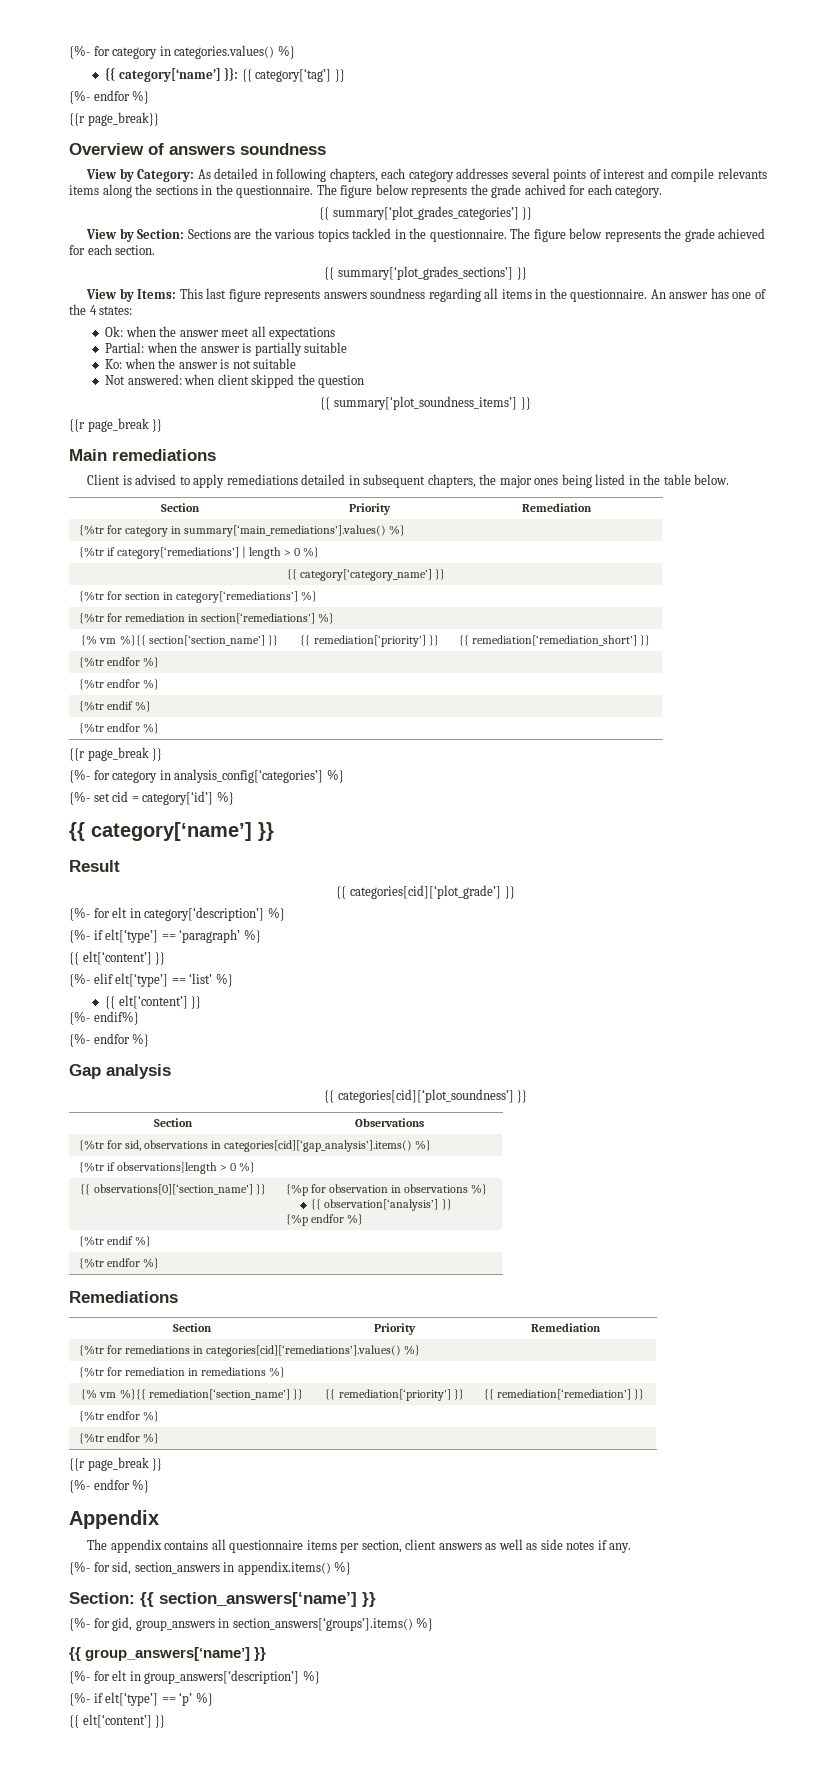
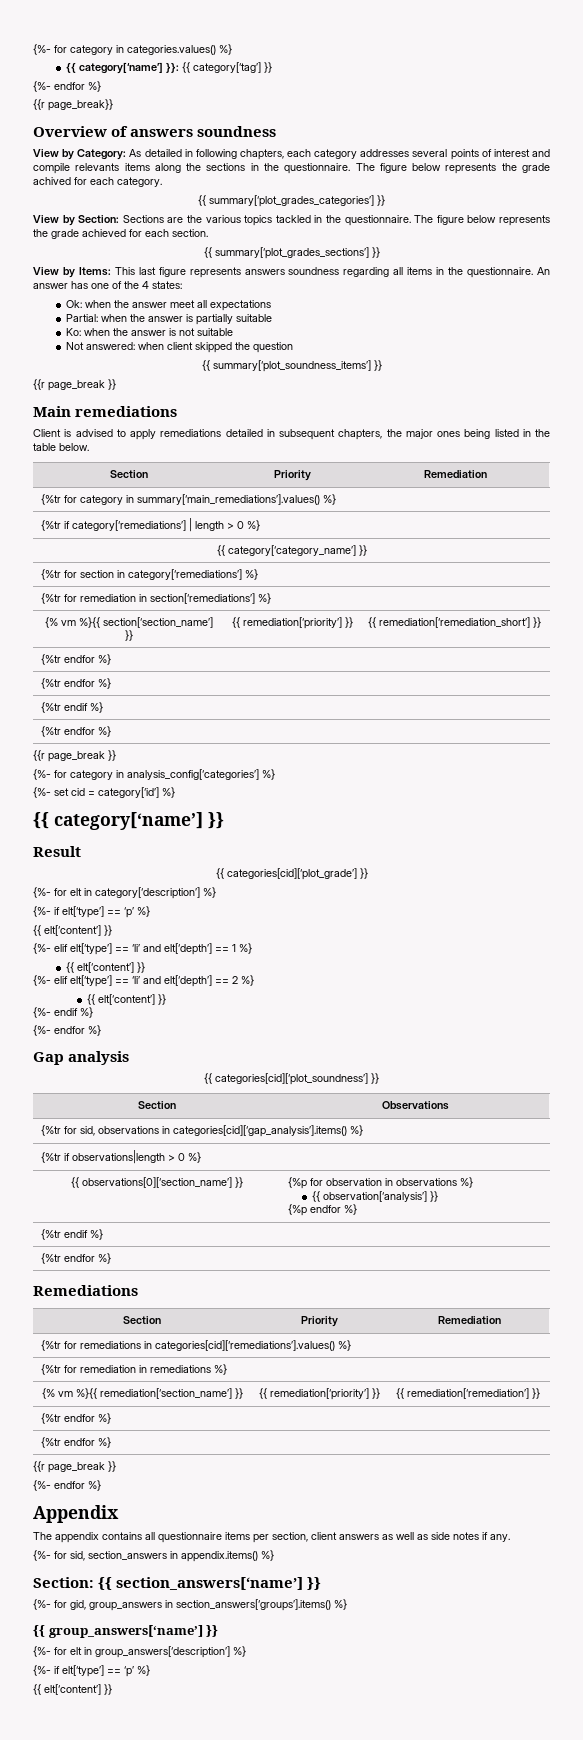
[179,929,261,943] [69,951,166,965] [69,973,233,987] [105,995,202,1009] [69,1011,139,1025] ‘paragraph’ %} // {{ elt[‘content’] }} // {%- elif elt[‘type’] == ‘list’ %} // {{ elt[‘content’] }} // {%- endif%} -> [124,906,150,918] [33,925,112,936] [33,943,252,955] [65,962,145,973] [33,975,254,987] [86,994,166,1005] [33,1007,93,1018] ‘p’ %} // {{ elt[‘content’] }} // {%- elif elt[‘type’] == ‘li’ and elt[‘depth’] == 1 %} // {{ elt[‘content’] }} // {%- elif elt[‘type’] == ‘li’ and elt[‘depth’] == 2 %} // {{ elt[‘content’] }} // {%- endif %}

